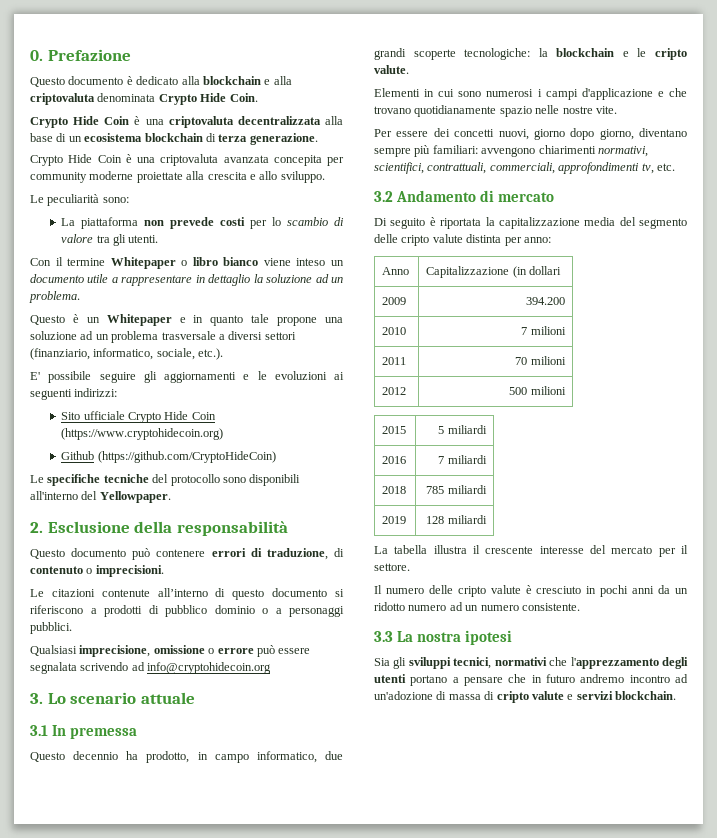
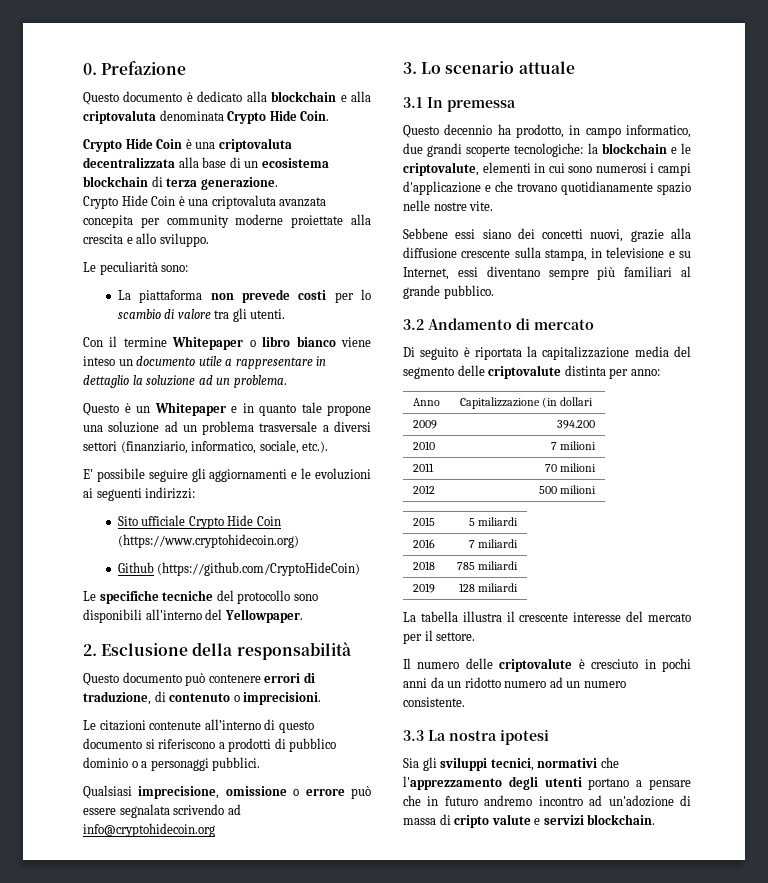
[655,48,687,60] [374,65,409,74] [374,88,420,97] cripto valute. // Elementi -> [403,162,531,176] criptovalute, elementi
[374,128,687,140] [374,145,648,157] [374,162,675,174] Per essere dei concetti nuovi, giorno dopo giorno, diventano sempre più familiari: avvengono chiarimenti normativi, scientifici, contrattuali, commerciali, approfondimenti tv, etc. -> [403,228,691,242] [403,247,691,261] [403,266,691,280] [403,285,494,299] Sebbene essi siano dei concetti nuovi, grazie alla diffusione crescente sulla stampa, in televisione e su Internet, essi diventano sempre più familiari al grande pubblico.
[401,234,463,246] cripto valute -> [488,365,562,379] criptovalute
[457,585,521,597] cripto valute -> [499,658,573,672] criptovalute

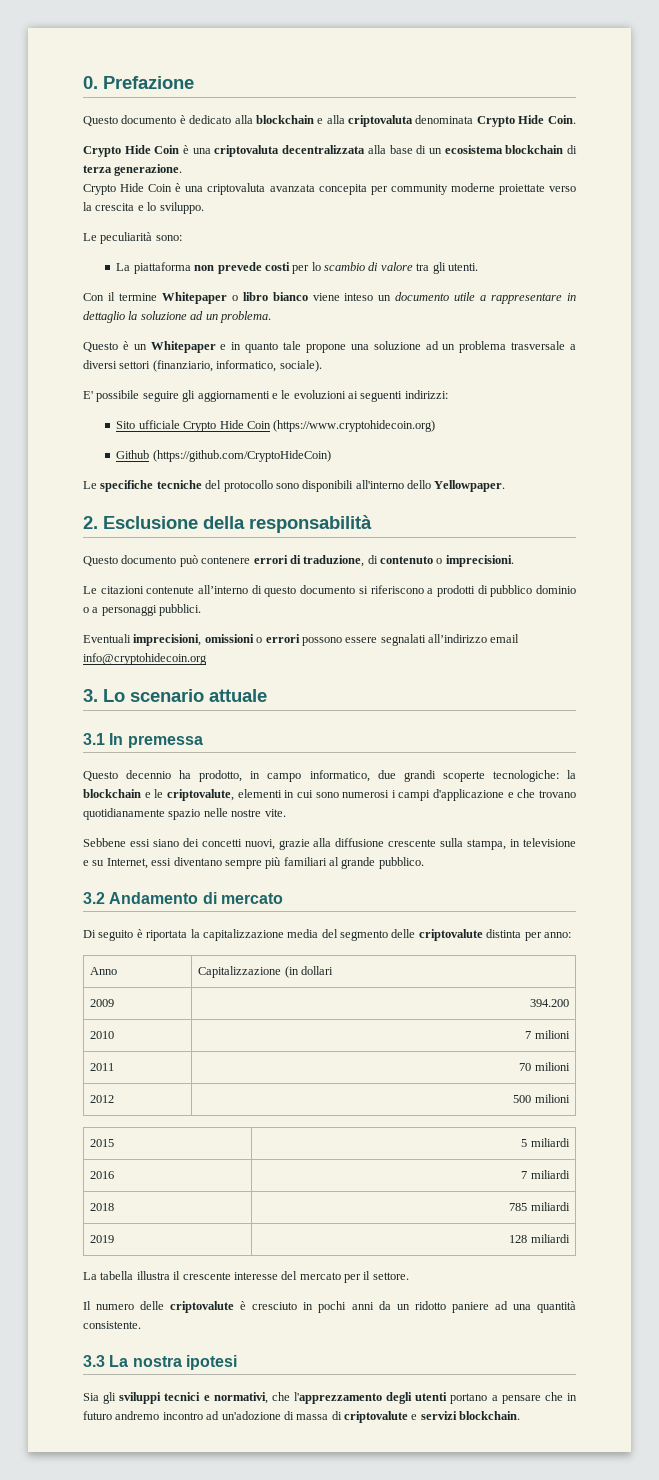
[351,214,371,225] alla -> [549,186,576,192] [83,202,92,211] verso la
[136,233,157,244] allo -> [147,202,157,211] lo
[259,440,329,454] sociale, etc.). -> [279,360,322,372] sociale).
[205,609,223,620] del -> [407,480,431,489] dello
[83,785,371,799] [83,804,241,818] Qualsiasi imprecisione, omissione o errore può essere segnalata scrivendo ad -> [83,634,520,646] Eventuali imprecisioni, omissioni o errori possono essere segnalati all’indirizzo email
[504,677,626,688] numero ad un numero -> [451,1301,576,1313] paniere ad una quantità
[490,758,598,771] tecnici, normativi -> [164,1392,268,1404] tecnici e normativi,
[454,814,531,828] cripto valute -> [344,1411,408,1423] criptovalute

